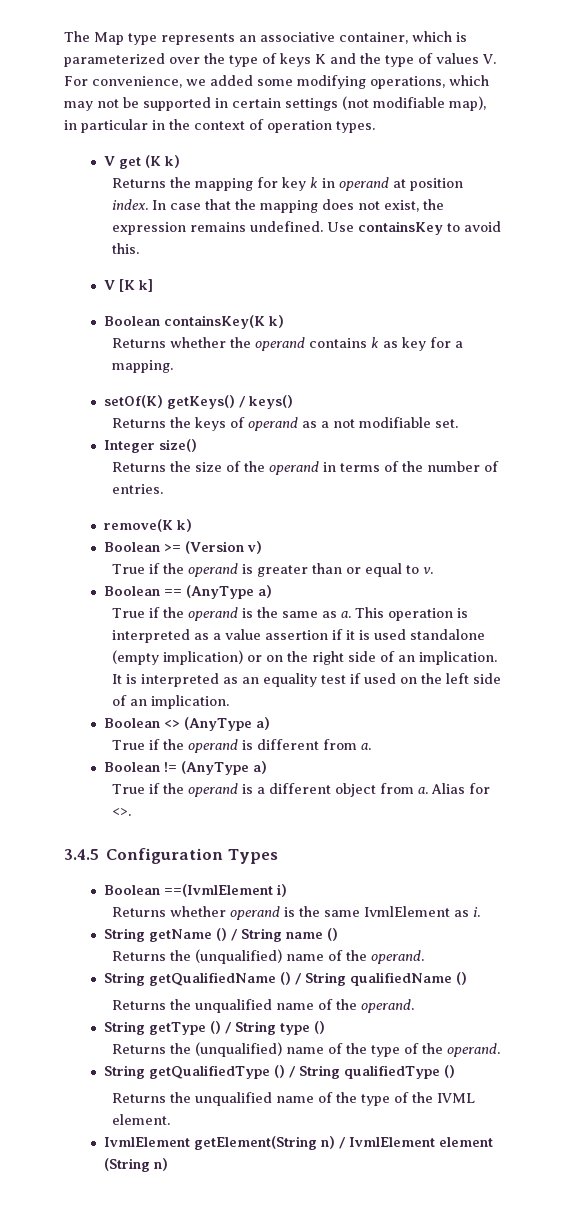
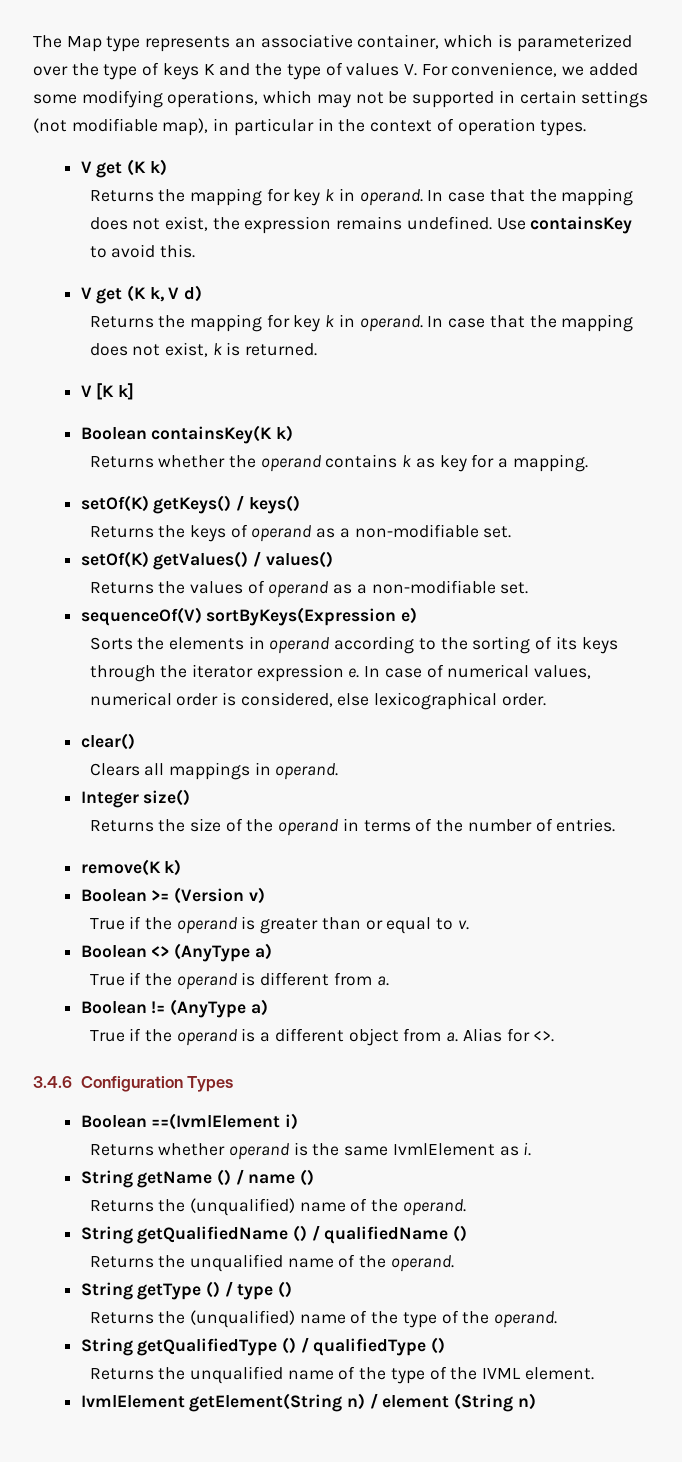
[338,177,463,191] [111,199,148,210] operand at position index. -> [359,189,423,206] operand.
(139, 248) none -> [80,285,203,304] [89,314,634,332] [89,342,318,357] // V get (K k, V d) // Returns the mapping for key k in operand. In case that the mapping does not exist, k is returned.
[332,417,458,428] not modifiable set. -> [354,524,512,538] [80,551,333,570] [89,580,529,598] [80,607,417,626] [89,636,618,654] [89,664,592,682] [89,692,546,710] [80,733,135,750] [89,762,339,780] non-modifiable set. // setOf(K) getValues() / values() // Returns the values of operand as a non-modifiable set. // sequenceOf(V) sortByKeys(Expression e) // Sorts the elements in operand according to the sorting of its keys through the iterator expression e. In case of numerical values, numerical order is considered, else lexicographical order. // clear() // Clears all mappings in operand.
[103,585,272,599] [111,607,468,621] [111,629,485,643] [111,650,497,665] [111,673,501,687] [111,695,229,709] // Boolean == (AnyType a) // True if the operand is the same as a. This operation is interpreted as a value assertion if it is used standalone (empty implication) or on the right side of an implication. It is interpreted as an equality test if used on the left side of an implication. -> (469, 925) none
[64,849,99,860] 3.4.5 -> [33,1076,72,1088] 3.4.6
[240,928,282,942] String -> (244, 1177) none
[304,972,346,986] String -> (320, 1233) none
[234,1021,276,1035] String -> (233, 1289) none
[298,1065,340,1079] String -> (309, 1345) none
[348,1137,435,1147] IvmlElement -> (378, 1401) none

